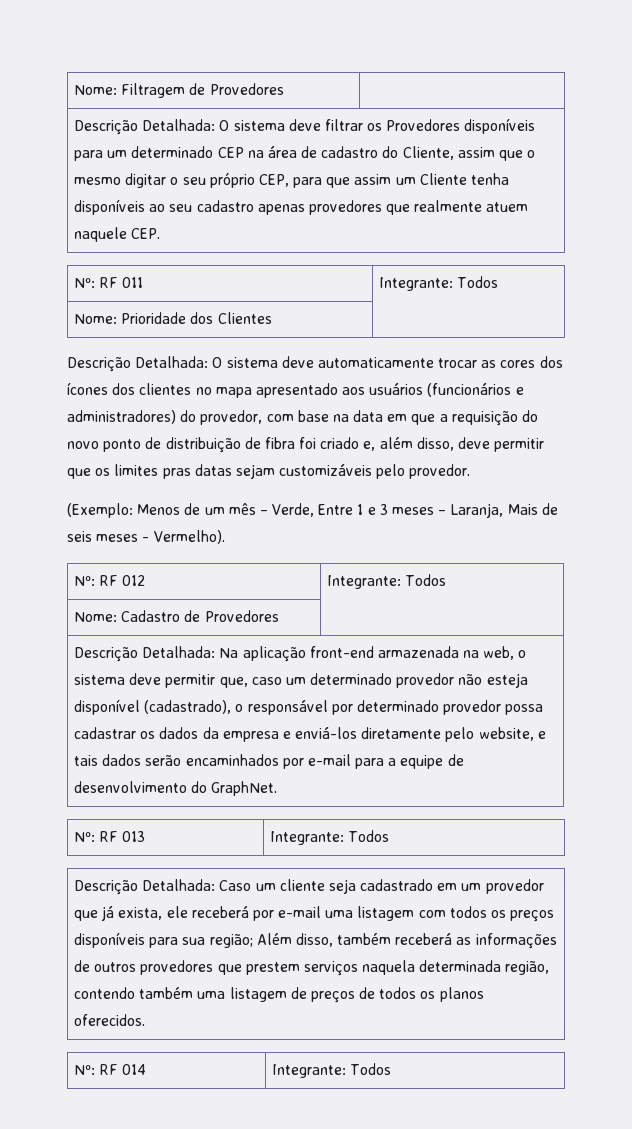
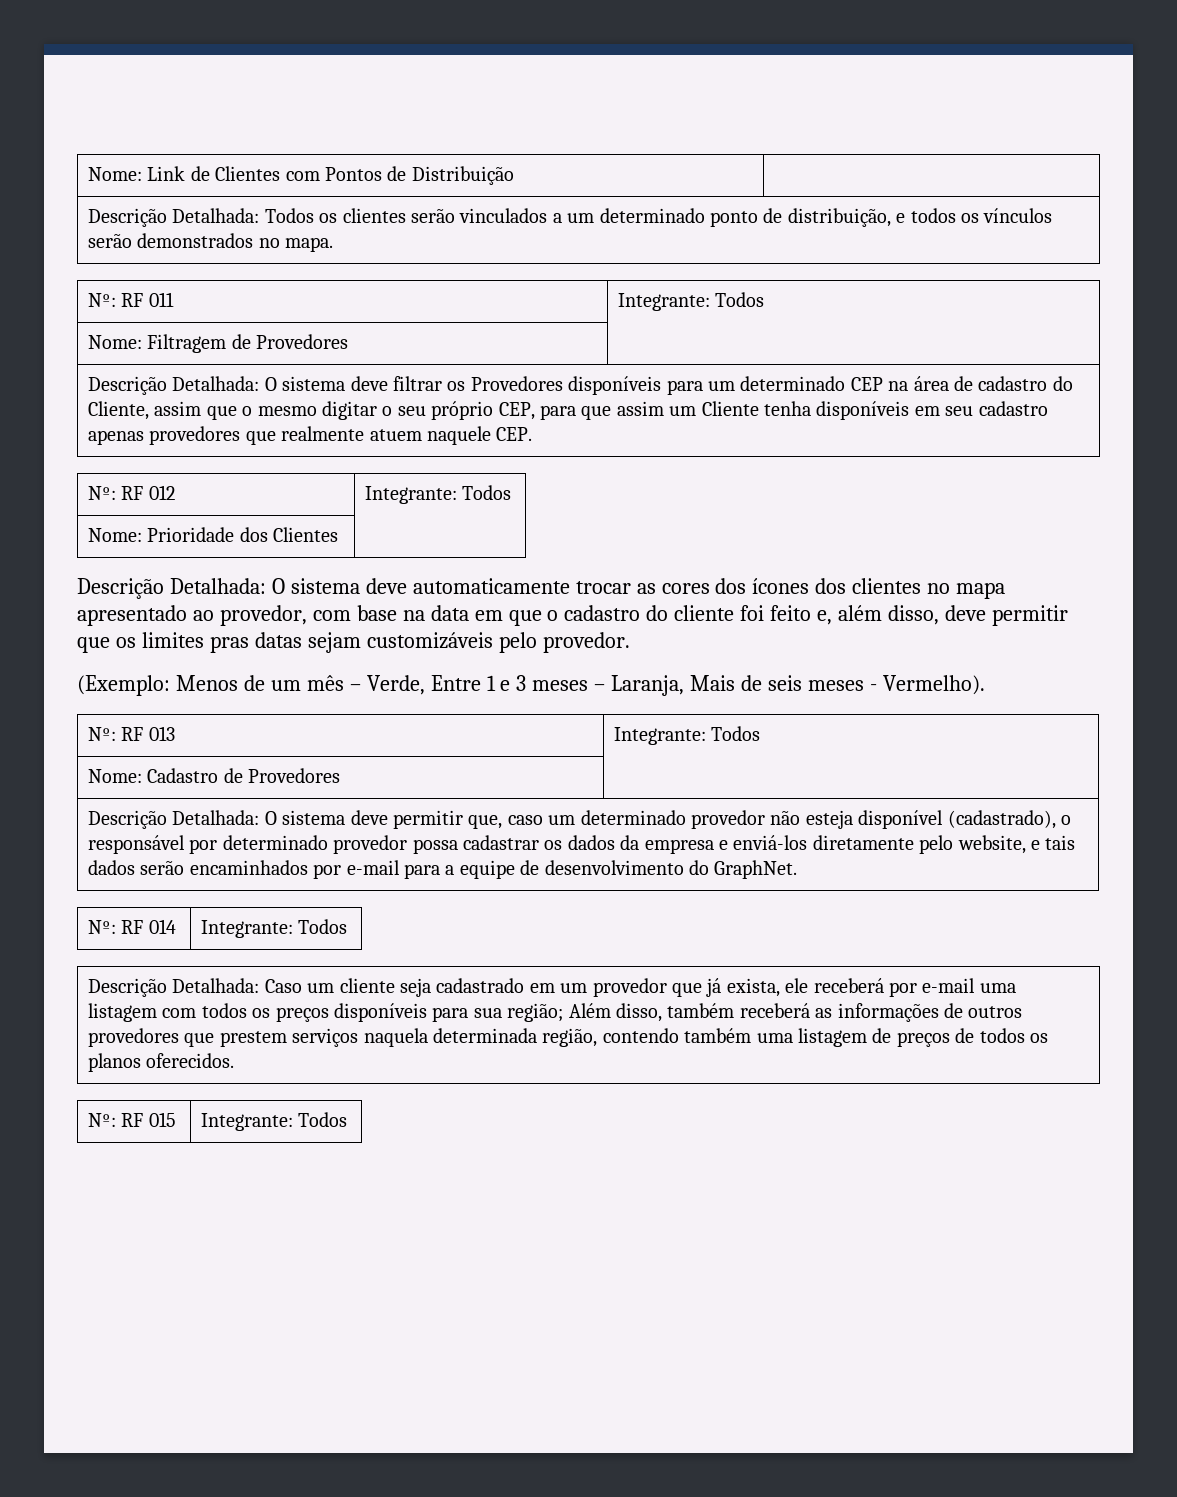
[73,85,117,95] Nome: -> [87,166,514,185] [87,208,1053,227] [87,233,334,252] [87,292,174,307] [617,292,765,311] [87,335,142,349] Nome: Link de Clientes com Pontos de Distribuição | // Descrição Detalhada: Todos os clientes serão vinculados a um determinado ponto de distribuição, e todos os vínculos serão demonstrados no mapa. // Nº: RF 011 | Integrante: Todos // Nome:
[149,204,166,212] ao -> [914,406,940,416] em
[122,277,144,288] 011 -> [148,485,175,500] 012
[342,383,524,397] [67,410,197,424] aos usuários (funcionários e administradores) do -> [192,610,214,621] ao
[439,410,539,426] [67,437,360,453] a requisição do novo ponto de distribuição de fibra foi criado -> [547,605,812,621] o cadastro do cliente foi feito
[122,575,146,586] 012 -> [148,726,175,741] 013
[219,646,527,662] Na aplicação front-end armazenada na web, o -> [264,811,277,825] O
[122,831,146,842] 013 -> [148,919,176,934] 014
[122,1064,147,1075] 014 -> [148,1112,176,1127] 015

